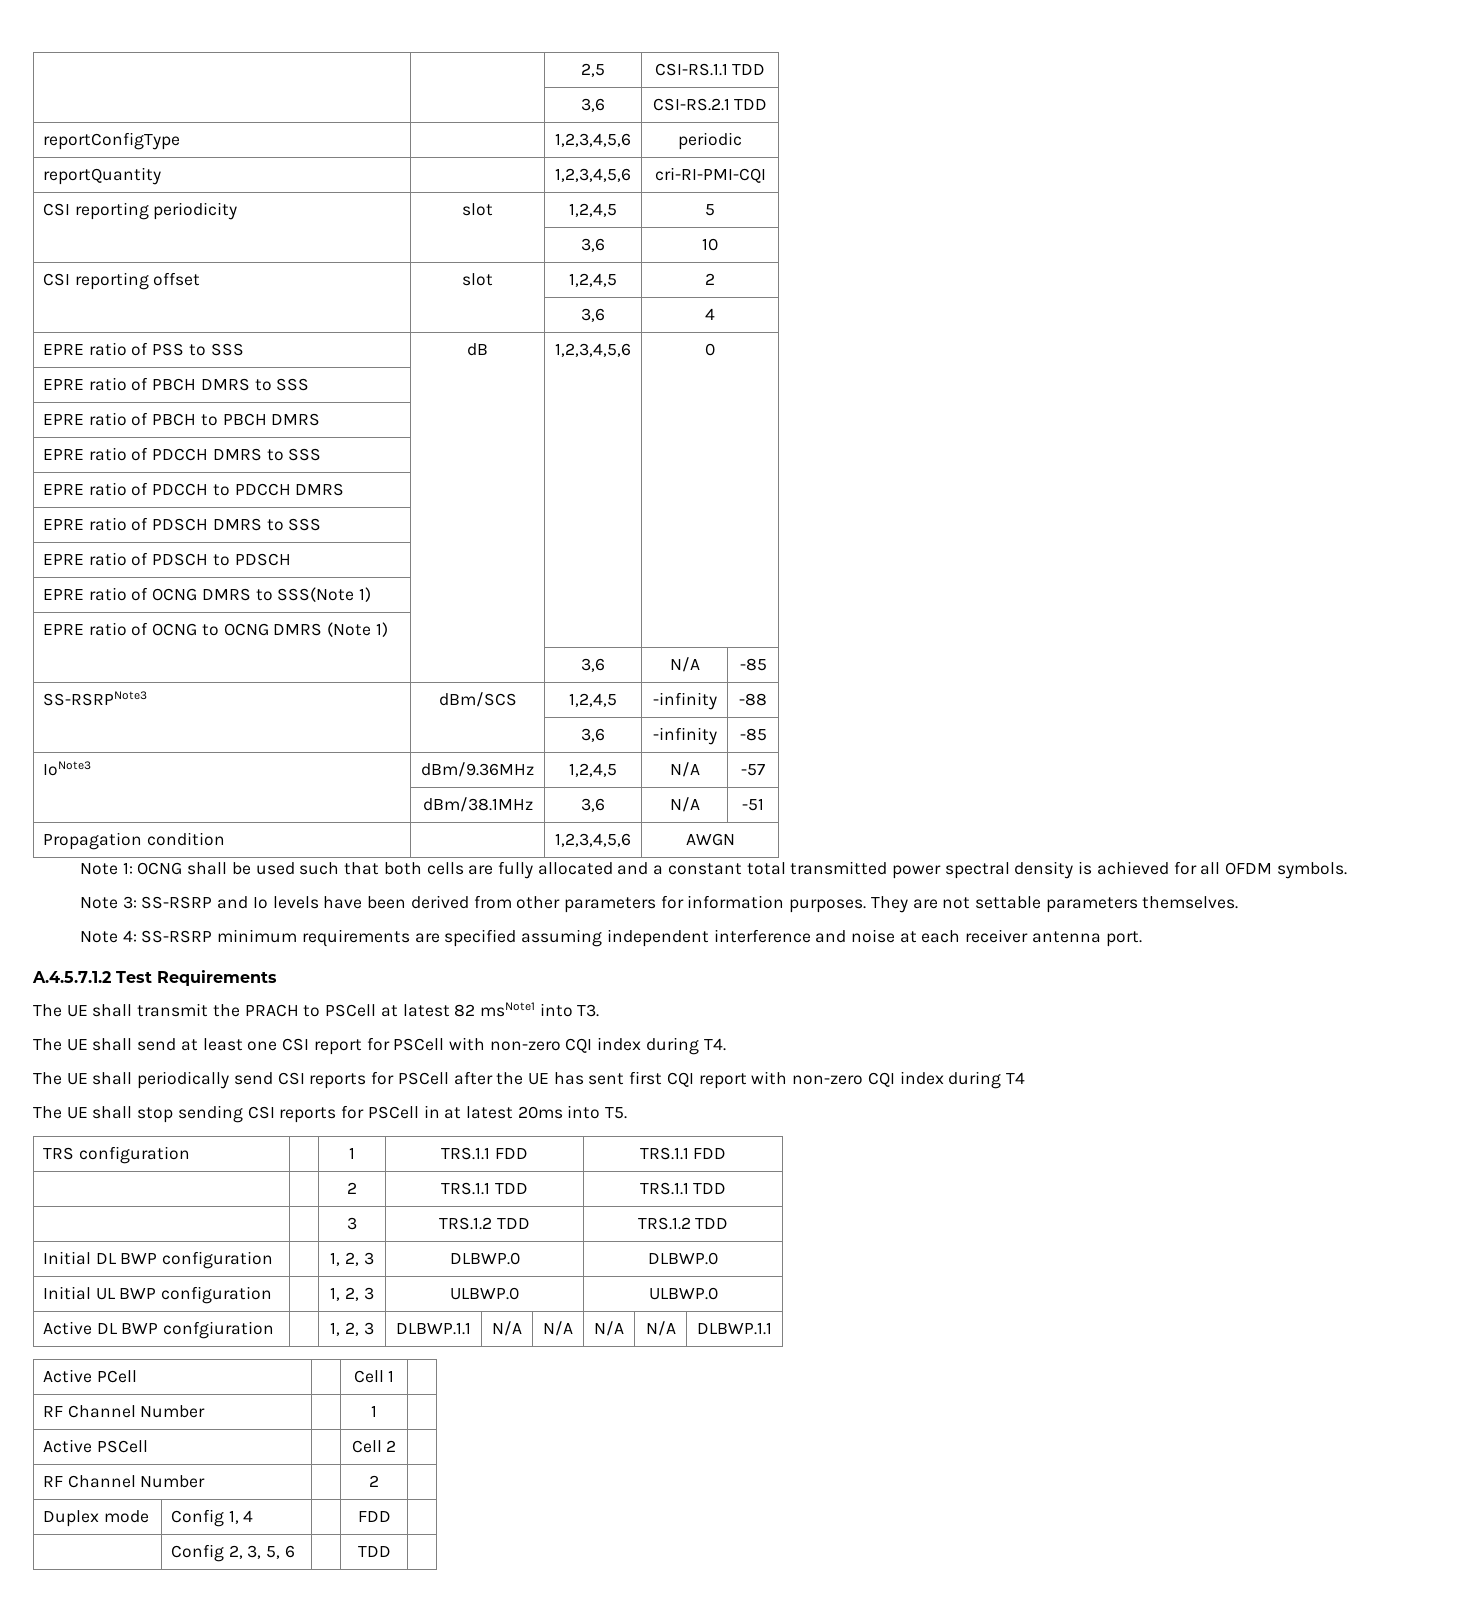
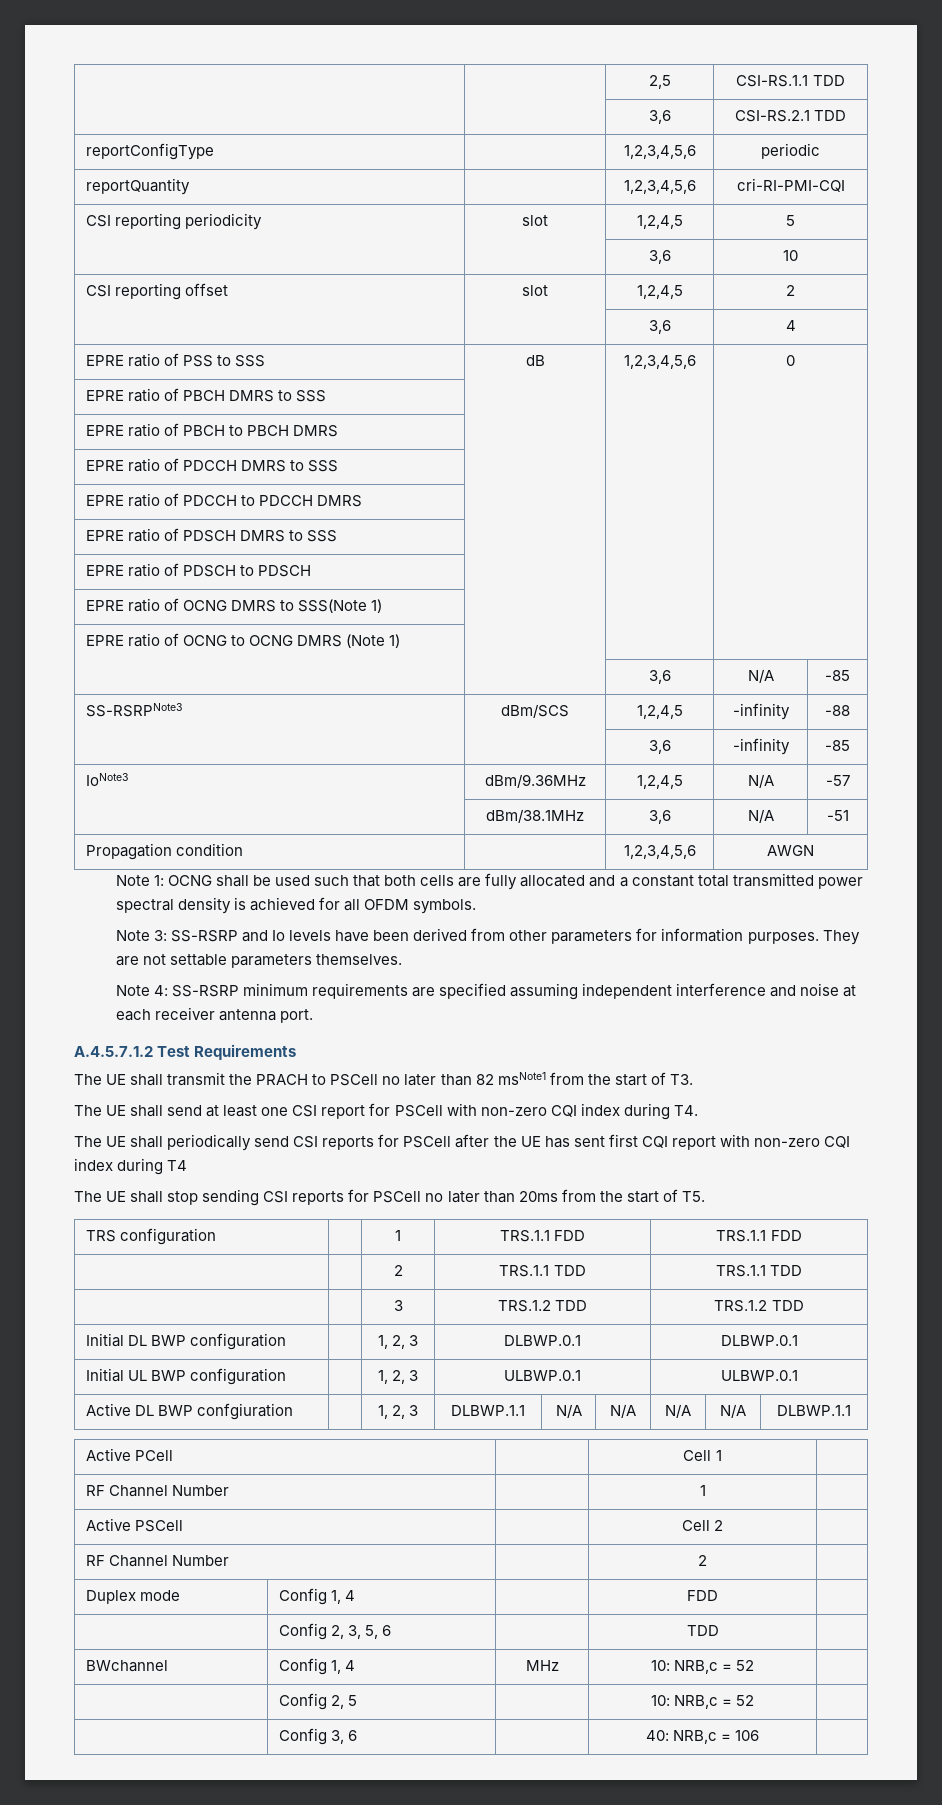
[380,1002,573,1017] at latest 82 msNote1 into -> [382,1072,666,1086] no later than 82 msNote1 from the start of
[423,1105,601,1119] in at latest 20ms into -> [425,1189,678,1203] no later than 20ms from the start of
[449,1252,520,1265] [648,1252,718,1265] DLBWP.0 | DLBWP.0 -> [504,1335,581,1346] [720,1335,798,1346] DLBWP.0.1 | DLBWP.0.1
[450,1287,519,1300] [648,1287,718,1300] ULBWP.0 | ULBWP.0 -> [504,1370,581,1381] [720,1370,798,1381] ULBWP.0.1 | ULBWP.0.1
(391, 1551) none -> [85,1660,168,1672] [278,1658,356,1675] [525,1660,559,1671] [650,1660,755,1674] [278,1693,358,1710] [650,1695,755,1709] [278,1728,358,1745] [645,1730,760,1744] // BWchannel | Config 1, 4 | MHz | 10: NRB,c = 52 | // | Config 2, 5 | | 10: NRB,c = 52 | // | Config 3, 6 | | 40: NRB,c = 106 |

